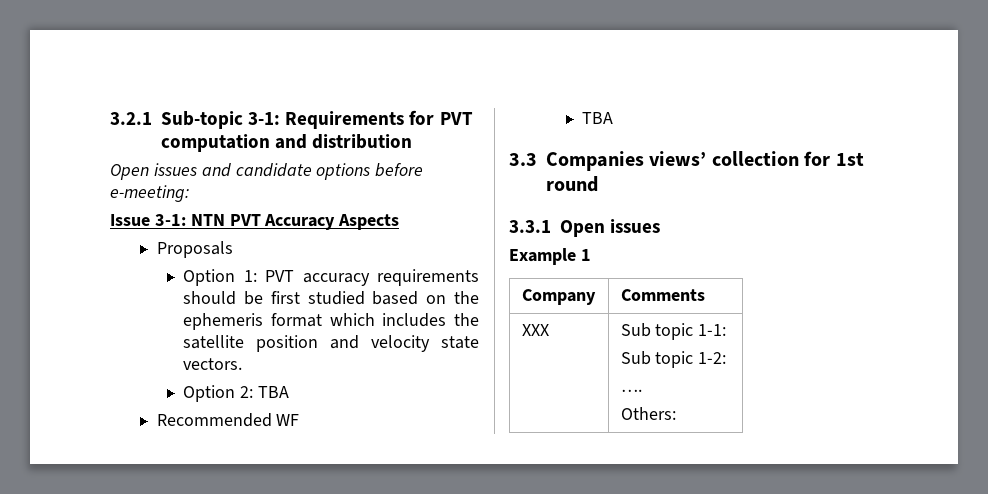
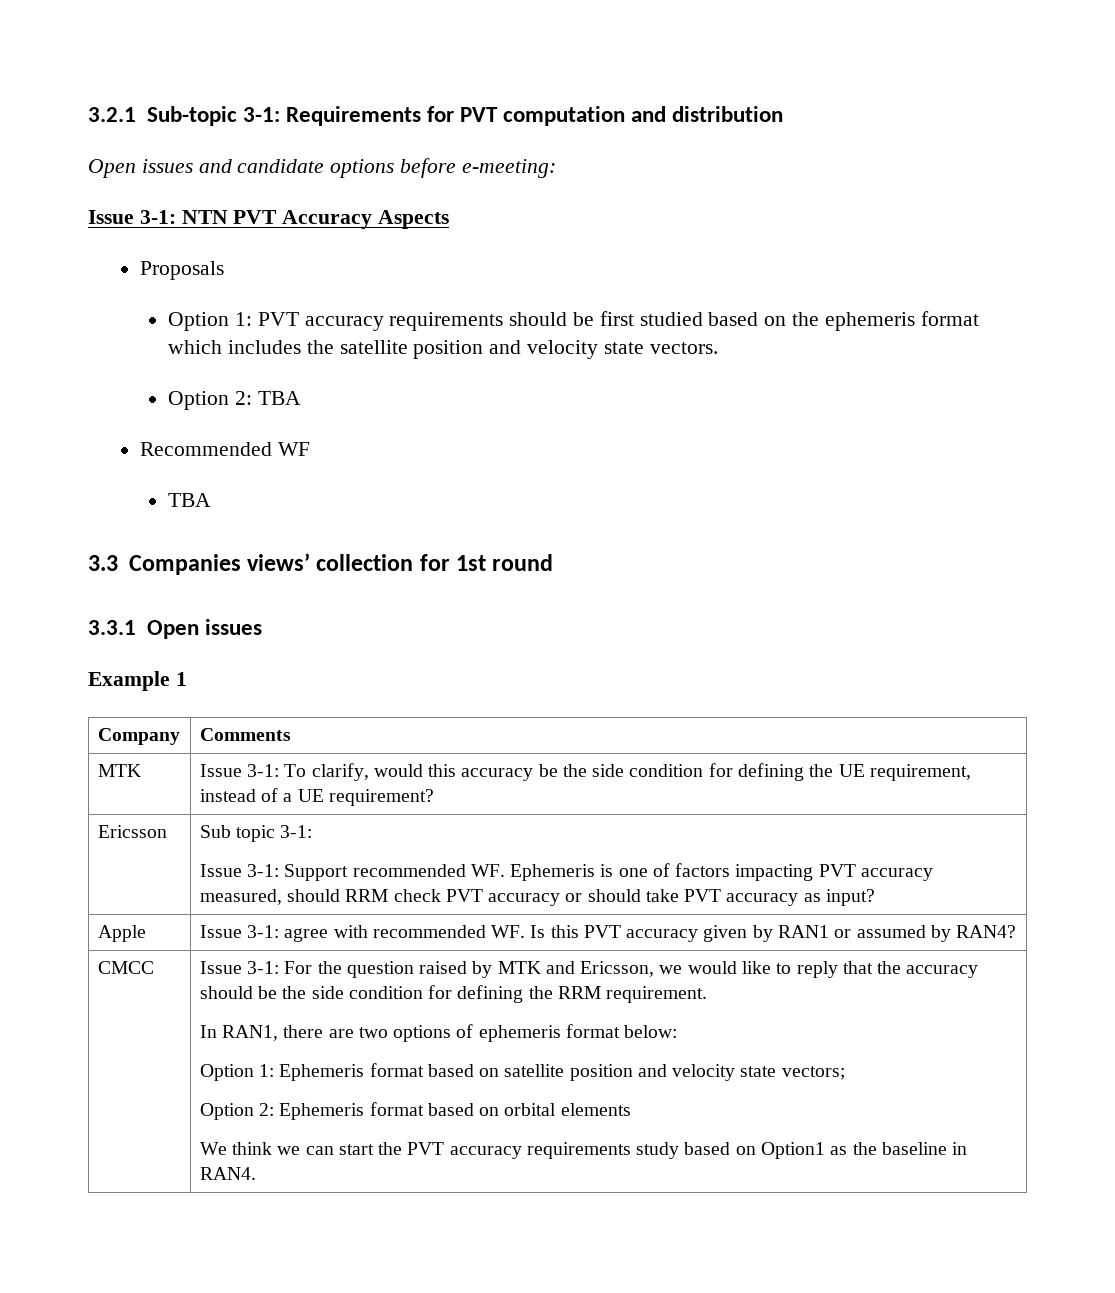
[521,324,549,336] [620,323,727,340] [620,351,727,368] [620,389,642,392] [620,407,676,420] XXX | Sub topic 1-1: // Sub topic 1-2: // …. // Others: -> [97,764,141,777] [199,763,971,781] [199,788,434,806] [97,825,167,838] [199,825,313,842] [199,863,933,881] [199,889,875,906] [97,925,146,942] [199,925,1017,942] [97,961,154,974] [199,961,979,978] [199,985,708,1003] [199,1024,678,1042] [199,1063,845,1081] [199,1102,631,1120] [199,1142,968,1159] [199,1167,256,1180] MTK | Issue 3-1: To clarify, would this accuracy be the side condition for defining the UE requirement, instead of a UE requirement? // Ericsson | Sub topic 3-1: // Issue 3-1: Support recommended WF. Ephemeris is one of factors impacting PVT accuracy measured, should RRM check PVT accuracy or should take PVT accuracy as input? // Apple | Issue 3-1: agree with recommended WF. Is this PVT accuracy given by RAN1 or assumed by RAN4? // CMCC | Issue 3-1: For the question raised by MTK and Ericsson, we would like to reply that the accuracy should be the side condition for defining the RRM requirement. // In RAN1, there are two options of ephemeris format below: // Option 1: Ephemeris format based on satellite position and velocity state vectors; // Option 2: Ephemeris format based on orbital elements // We think we can start the PVT accuracy requirements study based on Option1 as the baseline in RAN4.

